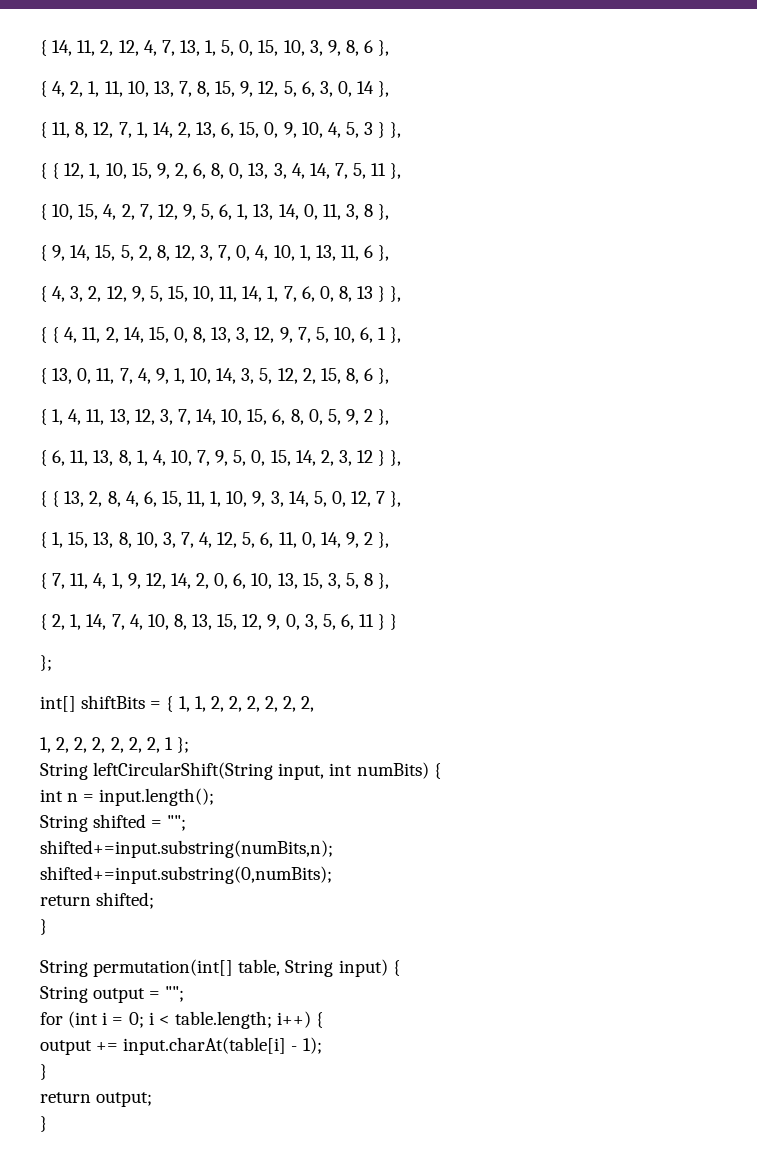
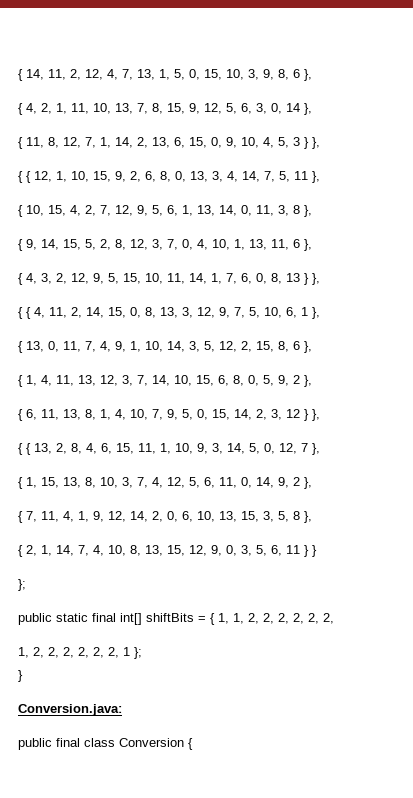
(52, 663) none -> [18,613,116,625] public static final
[40,762,441,780] [40,788,215,806] [40,814,187,832] [40,840,333,858] [40,866,332,884] [40,892,155,909] [40,919,47,935] [40,959,400,977] [40,986,185,1003] [40,1011,324,1029] [40,1037,322,1055] [40,1064,47,1080] [40,1092,153,1107] [40,1116,47,1132] String leftCircularShift(String input, int numBits) { // int n = input.length(); // String shifted = ""; // shifted+=input.substring(numBits,n); // shifted+=input.substring(0,numBits); // return shifted; // } // String permutation(int[] table, String input) { // String output = ""; // for (int i = 0; i < table.length; i++) { // output += input.charAt(table[i] - 1); // } // return output; // } -> [18,670,23,682] [18,704,122,716] [18,738,193,750] } // Conversion.java: // public final class Conversion {

